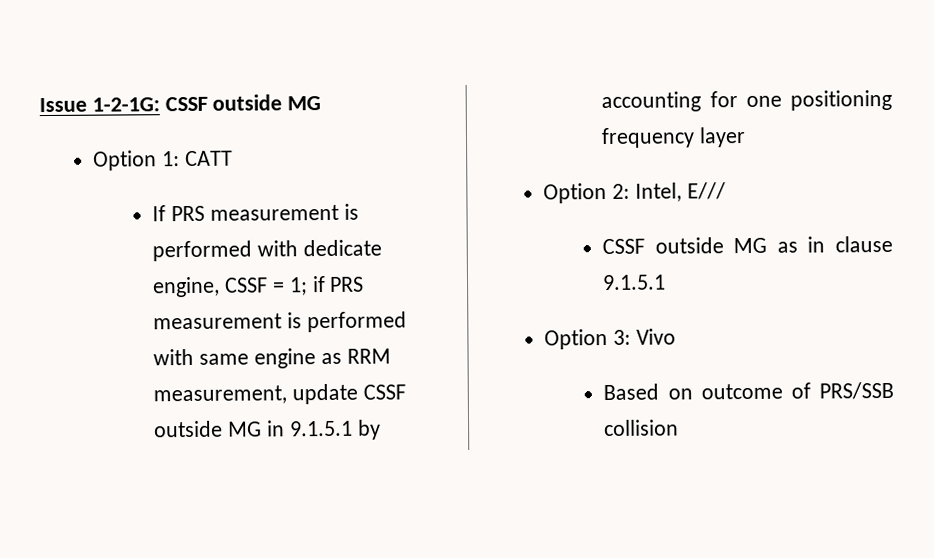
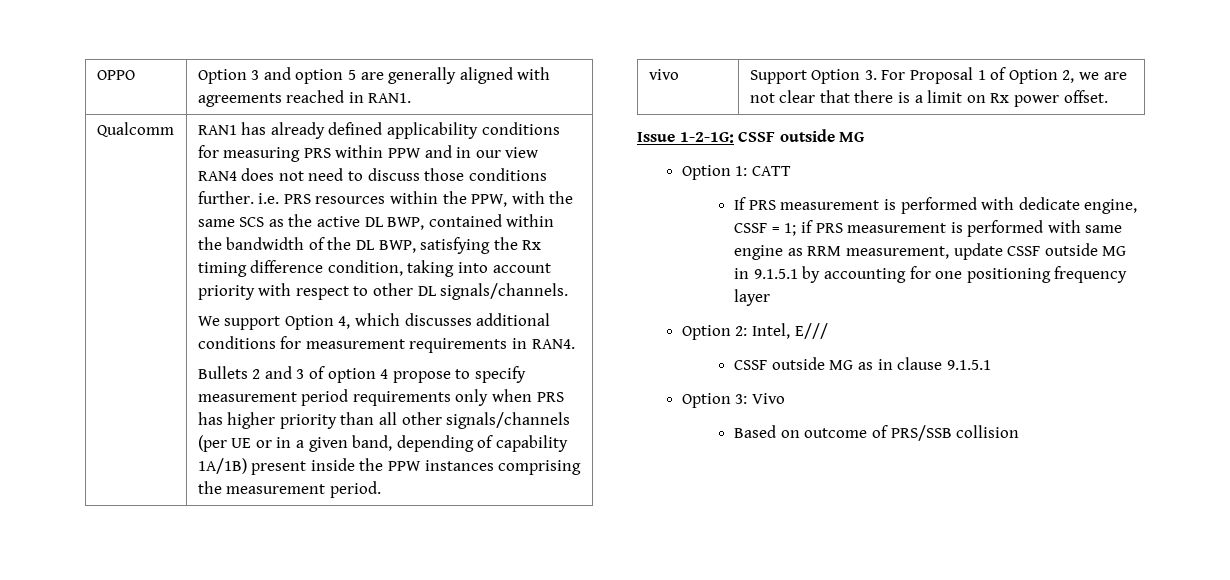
(39, 105) none -> [96,70,135,80] [197,67,551,84] [197,90,412,107] [96,122,174,137] [197,122,560,139] [197,145,539,162] [197,168,547,181] [197,191,574,207] [197,214,555,230] [197,237,542,254] [197,260,551,277] [197,283,569,300] [197,313,551,330] [197,336,575,353] [197,366,526,383] [197,389,564,406] [197,412,571,429] [197,435,568,452] [197,458,582,475] [197,481,381,498] [648,69,679,80] [749,67,1127,84] [749,90,1108,107] OPPO | Option 3 and option 5 are generally aligned with agreements reached in RAN1. // Qualcomm | RAN1 has already defined applicability conditions for measuring PRS within PPW and in our view RAN4 does not need to discuss those conditions further. i.e. PRS resources within the PPW, with the same SCS as the active DL BWP, contained within the bandwidth of the DL BWP, satisfying the Rx timing difference condition, taking into account priority with respect to other DL signals/channels. // We support Option 4, which discusses additional conditions for measurement requirements in RAN4. // Bullets 2 and 3 of option 4 propose to specify measurement period requirements only when PRS has higher priority than all other signals/channels (per UE or in a given band, depending of capability 1A/1B) present inside the PPW instances comprising the measurement period. // vivo | Support Option 3. For Proposal 1 of Option 2, we are not clear that there is a limit on Rx power offset. //

